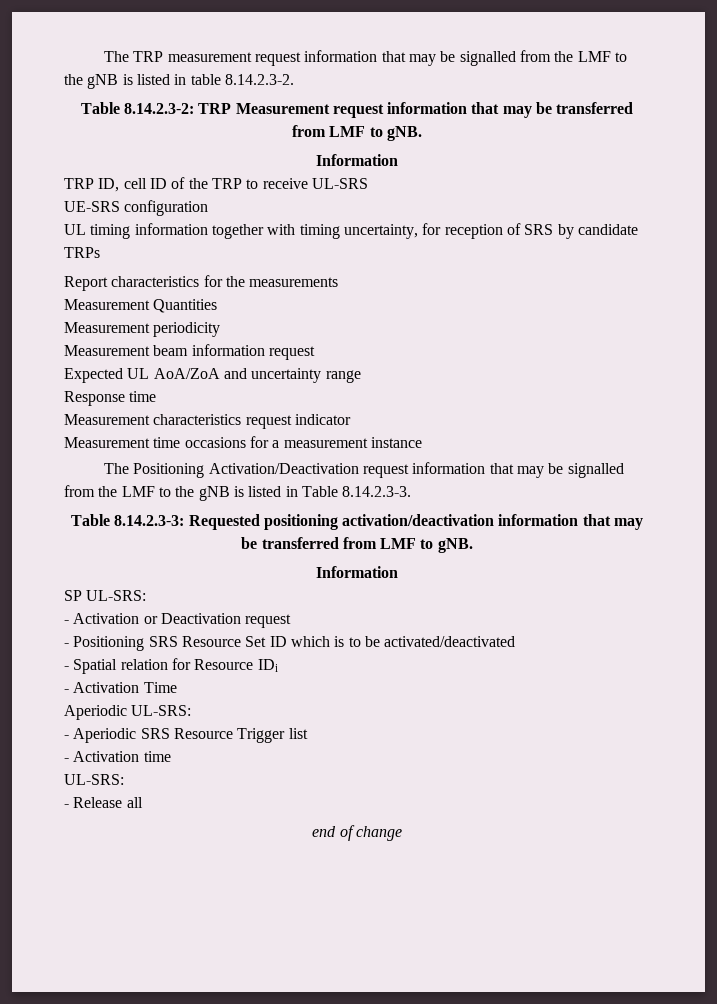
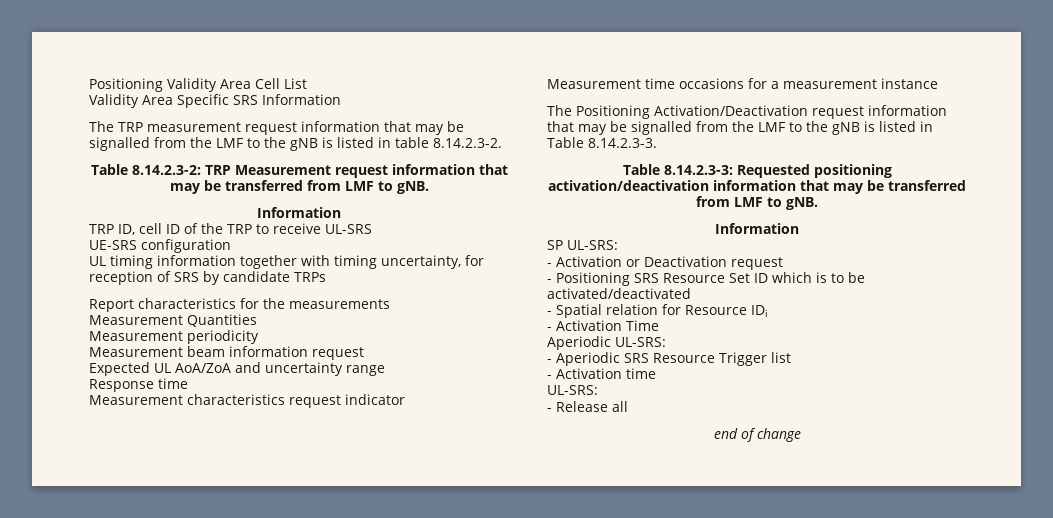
(104, 56) none -> [89,78,307,92] [89,94,341,108] Positioning Validity Area Cell List // Validity Area Specific SRS Information //

